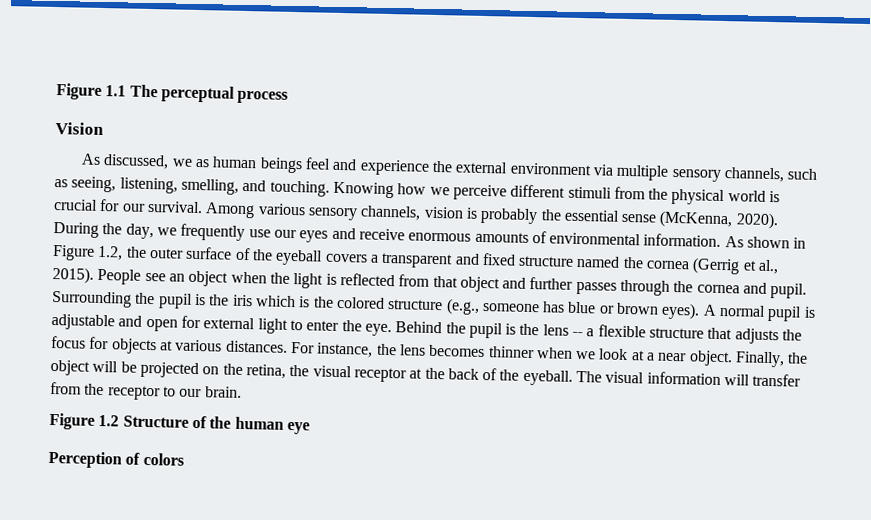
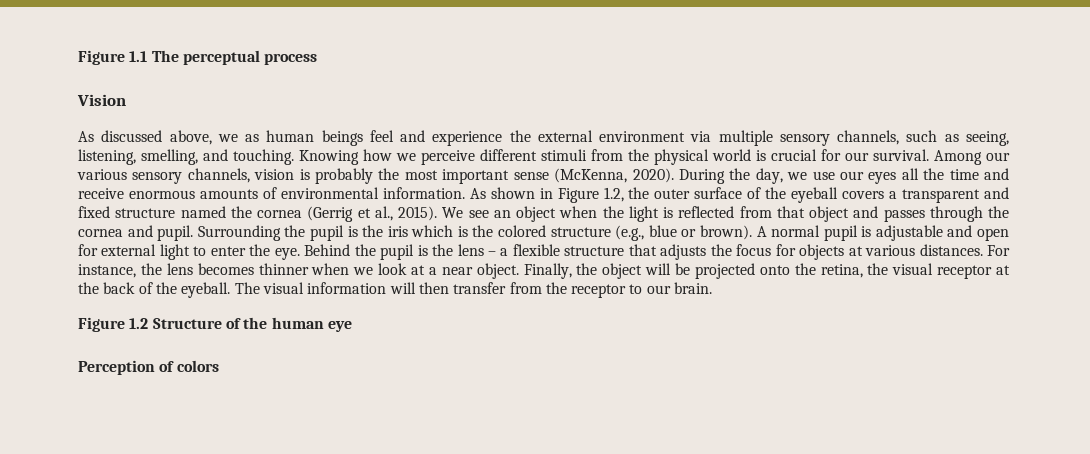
[103,154,170,170] discussed, -> [101,130,212,145] discussed above,
(256, 210) none -> [986,152,1010,161] our
[563,209,620,222] essential -> [404,169,510,184] most important
[180,223,246,242] frequently -> (808, 176) none
(329, 236) none -> [901,168,979,180] all the time
[97,268,142,285] People -> [442,207,464,218] We
[529,276,574,290] further -> (879, 212) none
[481,301,701,320] someone has blue or brown eyes). -> [648,225,752,240] blue or brown).
[572,331,584,337] -- -> [487,251,496,256] –
[202,366,220,375] on -> [759,265,790,275] onto
(751, 380) none -> [418,282,449,294] then

